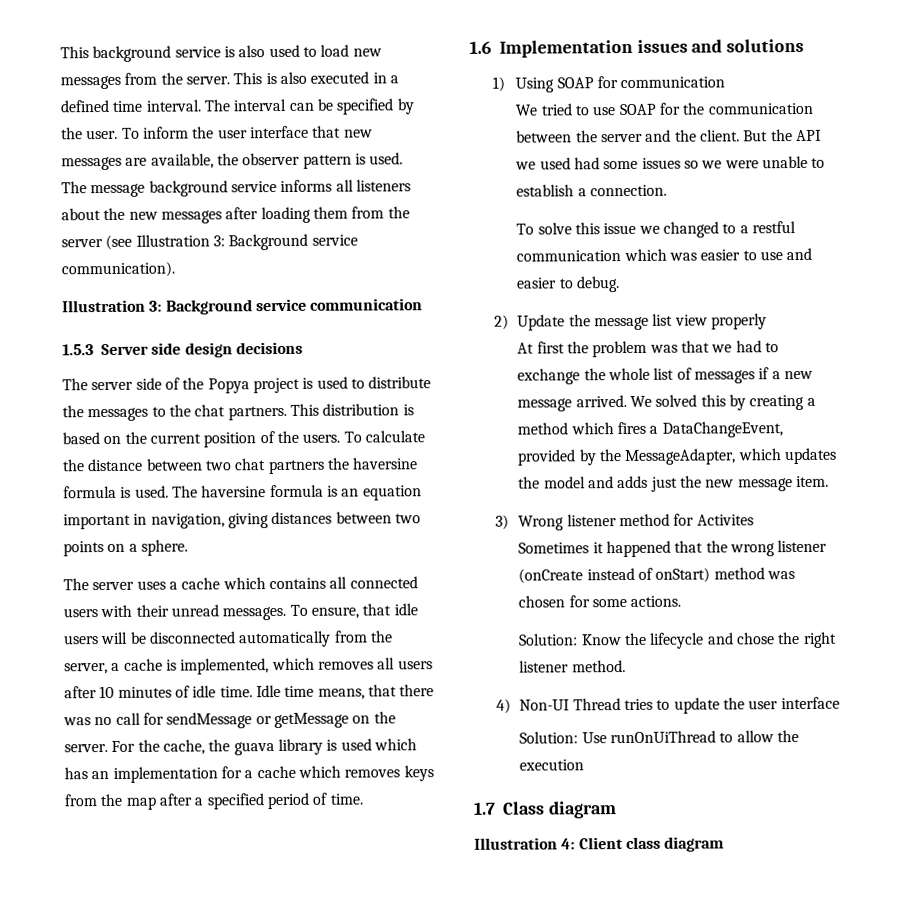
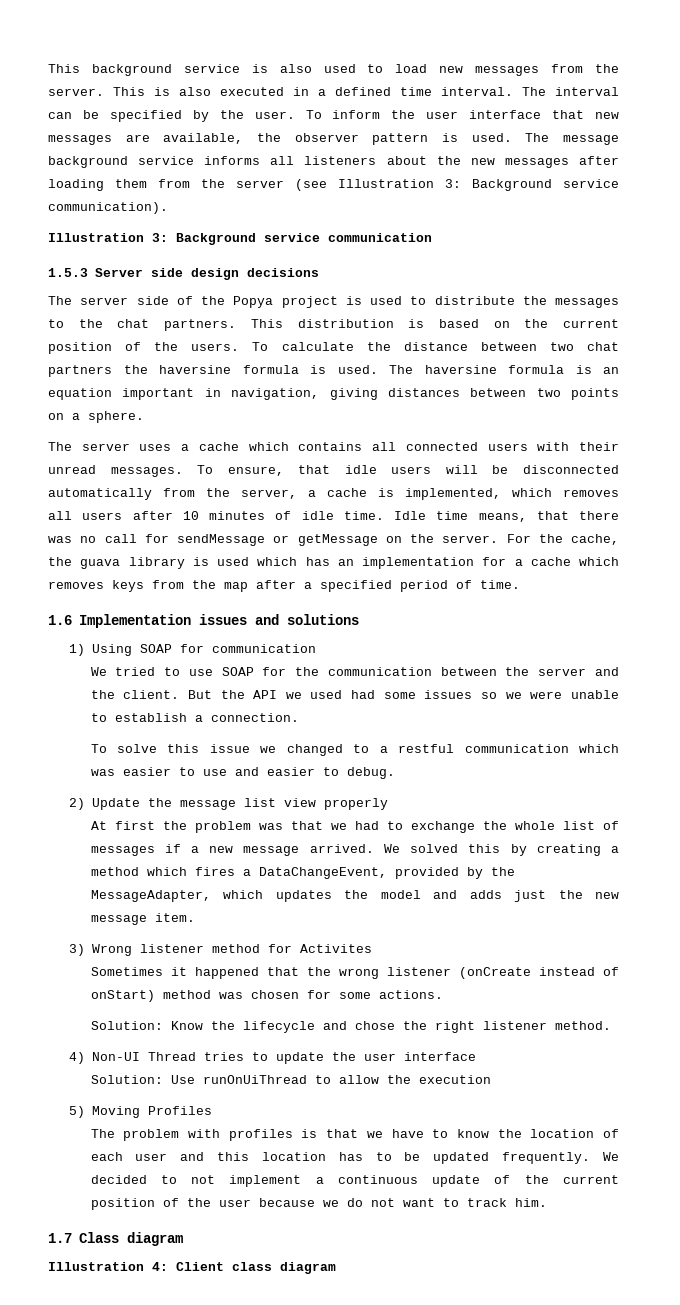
(585, 765) none -> [69,1106,212,1118] [90,1129,619,1141] [90,1152,620,1164] [90,1175,619,1187] [90,1198,547,1210] // 5) Moving Profiles // The problem with profiles is that we have to know the location of each user and this location has to be updated frequently. We decided to not implement a continuous update of the current position of the user because we do not want to track him.

